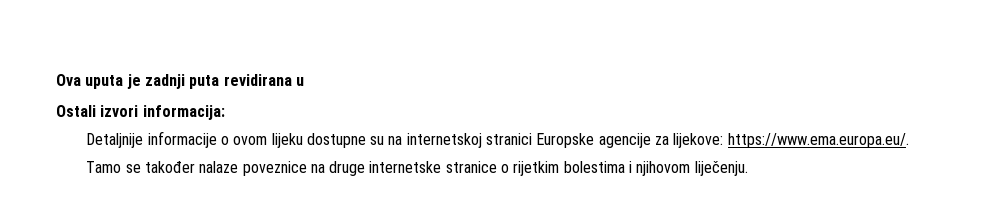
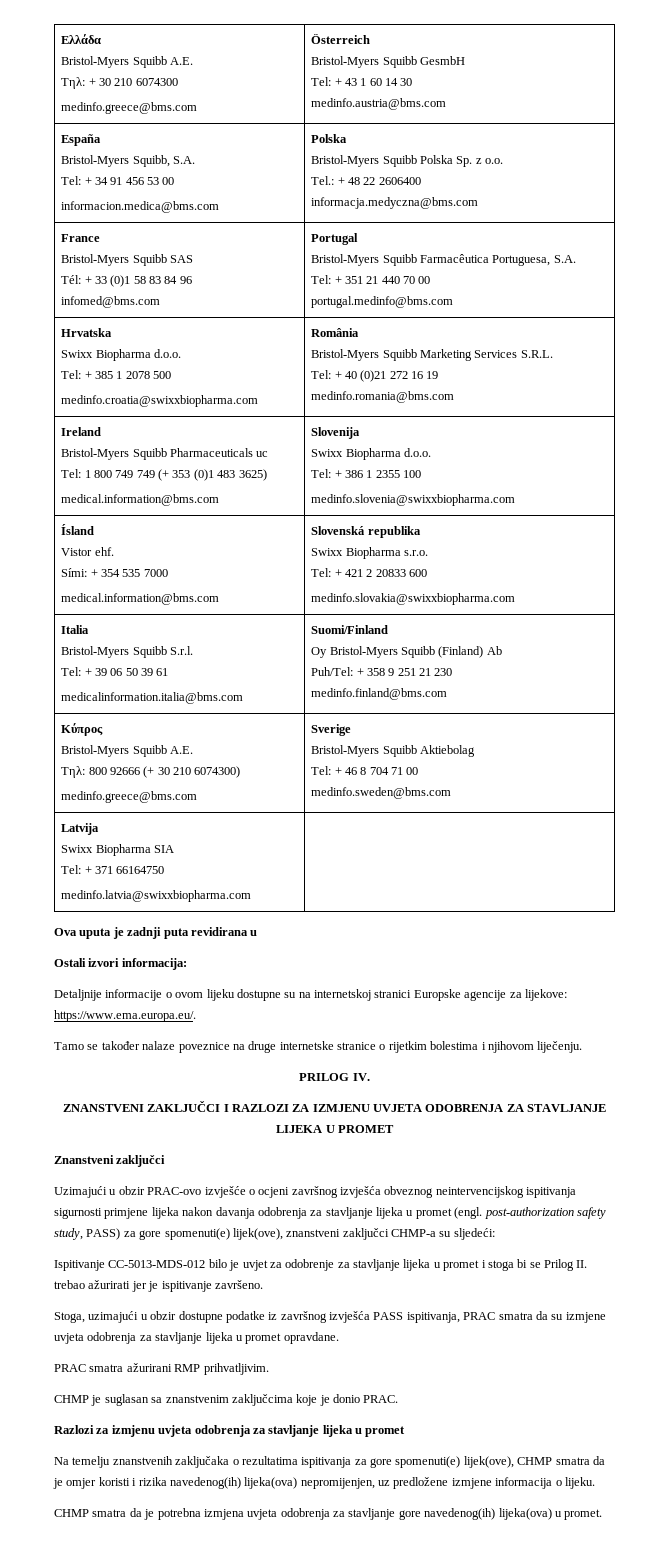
(56, 80) none -> [61,34,102,44] [61,56,193,68] [61,77,178,89] [61,102,198,114] [311,34,371,44] [311,56,465,68] [311,77,413,86] [311,98,447,110] [61,134,102,146] [61,155,195,167] [61,176,175,185] [61,201,220,213] [311,134,348,143] [311,155,504,167] [311,176,421,185] [311,197,479,209] [61,234,101,242] [61,254,193,266] [61,275,192,287] [61,296,161,308] [311,233,359,245] [311,254,576,266] [311,275,431,284] [311,296,454,308] [61,328,113,337] [61,349,181,361] [61,370,172,379] [61,395,259,407] [311,328,360,337] [311,349,553,361] [311,370,439,382] [311,391,455,403] [61,427,102,436] [61,448,269,460] [61,469,267,481] [61,494,220,506] [311,427,361,439] [311,448,431,460] [311,469,422,478] [311,494,516,506] [61,524,95,535] [61,547,114,556] [61,568,168,577] [61,593,220,605] [311,526,421,538] [311,547,428,559] [311,568,428,577] [311,593,516,605] [61,625,90,634] [61,646,193,658] [61,667,169,676] [61,692,244,704] [311,625,389,634] [311,646,502,658] [311,667,453,676] [311,688,448,700] [61,723,104,736] [61,745,193,757] [61,766,241,778] [61,791,198,803] [311,724,352,736] [311,745,475,757] [311,766,419,775] [311,787,452,799] [61,823,100,835] [61,844,174,856] [61,865,165,874] [61,890,252,902] Ελλάδα // Bristol-Myers Squibb A.E. // Τηλ: + 30 210 6074300 // medinfo.greece@bms.com | Österreich // Bristol-Myers Squibb GesmbH // Tel: + 43 1 60 14 30 // medinfo.austria@bms.com // España // Bristol-Myers Squibb, S.A. // Tel: + 34 91 456 53 00 // informacion.medica@bms.com | Polska // Bristol-Myers Squibb Polska Sp. z o.o. // Tel.: + 48 22 2606400 // informacja.medyczna@bms.com // France // Bristol-Myers Squibb SAS // Tél: + 33 (0)1 58 83 84 96 // infomed@bms.com | Portugal // Bristol-Myers Squibb Farmacêutica Portuguesa, S.A. // Tel: + 351 21 440 70 00 // portugal.medinfo@bms.com // Hrvatska // Swixx Biopharma d.o.o. // Tel: + 385 1 2078 500 // medinfo.croatia@swixxbiopharma.com | România // Bristol-Myers Squibb Marketing Services S.R.L. // Tel: + 40 (0)21 272 16 19 // medinfo.romania@bms.com // Ireland // Bristol-Myers Squibb Pharmaceuticals uc // Tel: 1 800 749 749 (+ 353 (0)1 483 3625) // medical.information@bms.com | Slovenija // Swixx Biopharma d.o.o. // Tel: + 386 1 2355 100 // medinfo.slovenia@swixxbiopharma.com // Ísland // Vistor ehf. // Sími: + 354 535 7000 // medical.information@bms.com | Slovenská republika // Swixx Biopharma s.r.o. // Tel: + 421 2 20833 600 // medinfo.slovakia@swixxbiopharma.com // Italia // Bristol-Myers Squibb S.r.l. // Tel: + 39 06 50 39 61 // medicalinformation.italia@bms.com | Suomi/Finland // Oy Bristol-Myers Squibb (Finland) Ab // Puh/Tel: + 358 9 251 21 230 // medinfo.finland@bms.com // Κύπρος // Bristol-Myers Squibb A.E. // Τηλ: 800 92666 (+ 30 210 6074300) // medinfo.greece@bms.com | Sverige // Bristol-Myers Squibb Aktiebolag // Tel: + 46 8 704 71 00 // medinfo.sweden@bms.com // Latvija // Swixx Biopharma SIA // Tel: + 371 66164750 // medinfo.latvia@swixxbiopharma.com | //
(748, 168) none -> [299,1073,370,1081] [62,1101,607,1112] [276,1125,394,1133] [54,1155,166,1167] [54,1186,577,1198] [54,1207,606,1219] [54,1228,495,1240] [54,1259,588,1271] [54,1280,263,1292] [54,1311,606,1323] [54,1332,339,1344] [54,1363,269,1375] [54,1394,399,1406] [54,1425,406,1437] [54,1456,605,1468] [53,1477,595,1489] [54,1508,603,1520] // PRILOG IV. // ZNANSTVENI ZAKLJUČCI I RAZLOZI ZA IZMJENU UVJETA ODOBRENJA ZA STAVLJANJE LIJEKA U PROMET // Znanstveni zaključci // Uzimajući u obzir PRAC-ovo izvješće o ocjeni završnog izvješća obveznog neintervencijskog ispitivanja sigurnosti primjene lijeka nakon davanja odobrenja za stavljanje lijeka u promet (engl. post-authorization safety study, PASS) za gore spomenuti(e) lijek(ove), znanstveni zaključci CHMP-a su sljedeći: // Ispitivanje CC-5013-MDS-012 bilo je uvjet za odobrenje za stavljanje lijeka u promet i stoga bi se Prilog II. trebao ažurirati jer je ispitivanje završeno. // Stoga, uzimajući u obzir dostupne podatke iz završnog izvješća PASS ispitivanja, PRAC smatra da su izmjene uvjeta odobrenja za stavljanje lijeka u promet opravdane. // PRAC smatra ažurirani RMP prihvatljivim. // CHMP je suglasan sa znanstvenim zaključcima koje je donio PRAC. // Razlozi za izmjenu uvjeta odobrenja za stavljanje lijeka u promet // Na temelju znanstvenih zaključaka o rezultatima ispitivanja za gore spomenuti(e) lijek(ove), CHMP smatra da je omjer koristi i rizika navedenog(ih) lijeka(ova) nepromijenjen, uz predložene izmjene informacija o lijeku. // CHMP smatra da je potrebna izmjena uvjeta odobrenja za stavljanje gore navedenog(ih) lijeka(ova) u promet.

